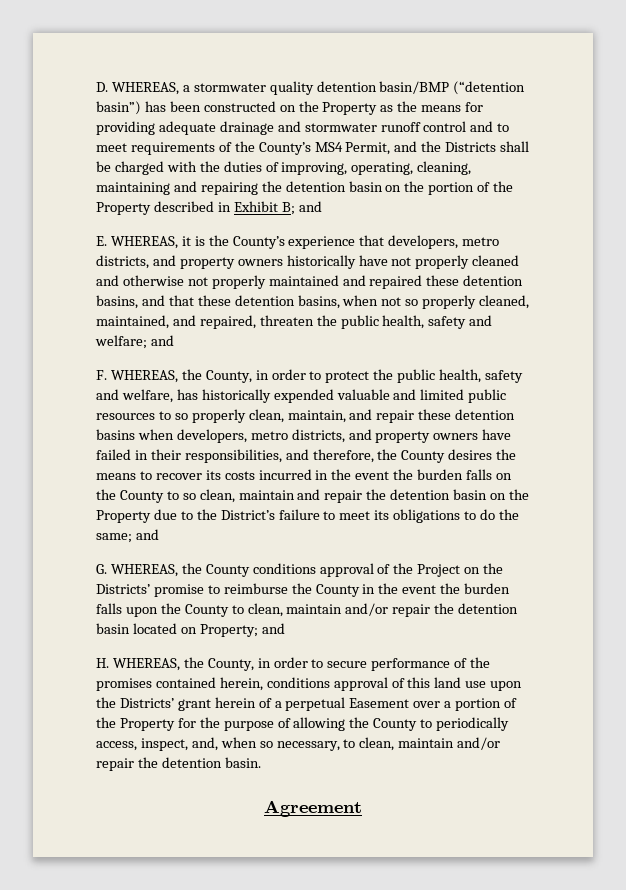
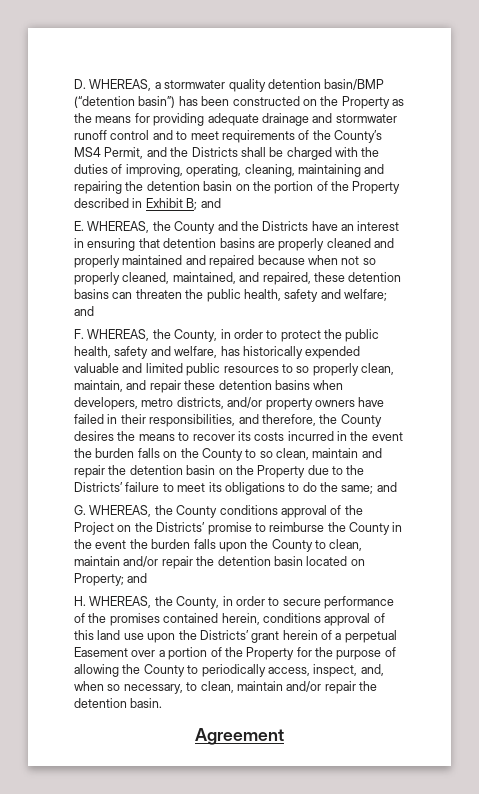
[181,235,500,249] [96,255,412,269] it is the County’s experience that developers, metro districts, and property owners historically have not -> [152,221,400,234] [74,238,275,251] the County and the Districts have an interest in ensuring that detention basins are
[122,275,208,286] otherwise not -> (394, 243) none
[426,275,524,286] [96,295,340,309] these detention basins, and that these detention basins, -> [257,255,305,265] because
(256, 322) none -> [313,272,402,282] [74,289,133,299] these detention basins can
[348,429,372,440] and -> [227,397,263,408] and/or
[220,510,275,520] District’s -> [74,482,123,492] Districts’

